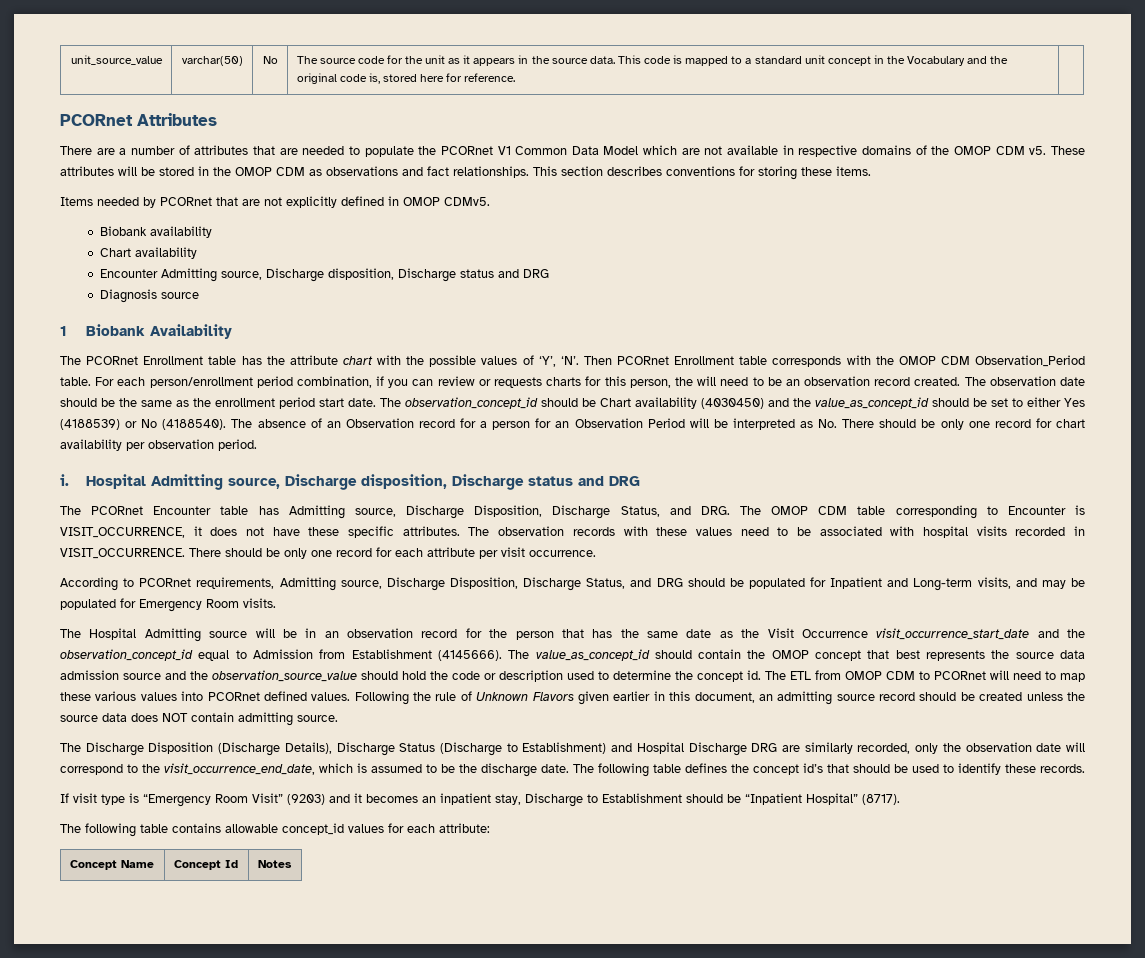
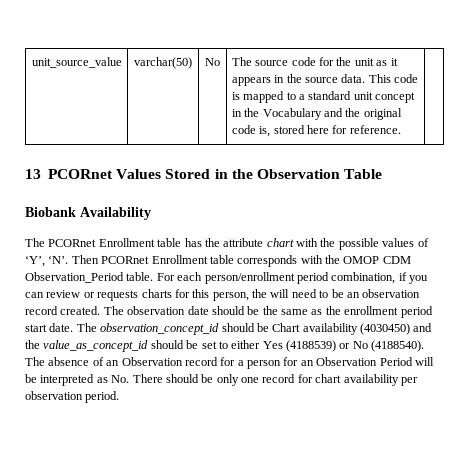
[60,113,217,126] [60,145,1086,157] [60,166,871,180] [60,196,490,208] [100,226,213,238] [100,247,198,259] [100,268,550,282] [100,289,200,303] [60,326,67,336] PCORnet Attributes // There are a number of attributes that are needed to populate the PCORnet V1 Common Data Model which are not available in respective domains of the OMOP CDM v5. These attributes will be stored in the OMOP CDM as observations and fact relationships. This section describes conventions for storing these items. // Items needed by PCORnet that are not explicitly defined in OMOP CDMv5. // Biobank availability // Chart availability // Encounter Admitting source, Discharge disposition, Discharge status and DRG // Diagnosis source // 1 -> [25,169,383,179] 13 PCORnet Values Stored in the Observation Table //
[60,474,640,490] [60,505,1085,519] [60,526,1085,538] [60,547,596,559] [60,577,1085,591] [60,598,276,612] [60,628,1085,642] [60,649,1085,661] [60,670,1085,682] [60,691,1085,705] [60,712,338,726] [60,742,1085,756] [60,763,1085,777] [60,793,900,807] [60,823,490,837] [69,860,154,870] [173,860,238,870] [257,860,292,868] // i. Hospital Admitting source, Discharge disposition, Discharge status and DRG // The PCORnet Encounter table has Admitting source, Discharge Disposition, Discharge Status, and DRG. The OMOP CDM table corresponding to Encounter is VISIT_OCCURRENCE, it does not have these specific attributes. The observation records with these values need to be associated with hospital visits recorded in VISIT_OCCURRENCE. There should be only one record for each attribute per visit occurrence. // According to PCORnet requirements, Admitting source, Discharge Disposition, Discharge Status, and DRG should be populated for Inpatient and Long-term visits, and may be populated for Emergency Room visits. // The Hospital Admitting source will be in an observation record for the person that has the same date as the Visit Occurrence visit_occurrence_start_date and the observation_concept_id equal to Admission from Establishment (4145666). The value_as_concept_id should contain the OMOP concept that best represents the source data admission source and the observation_source_value should hold the code or description used to determine the concept id. The ETL from OMOP CDM to PCORnet will need to map these various values into PCORnet defined values. Following the rule of Unknown Flavors given earlier in this document, an admitting source record should be created unless the source data does NOT contain admitting source. // The Discharge Disposition (Discharge Details), Discharge Status (Discharge to Establishment) and Hospital Discharge DRG are similarly recorded, only the observation date will correspond to the visit_occurrence_end_date, which is assumed to be the discharge date. The following table defines the concept id’s that should be used to identify these records. // If visit type is “Emergency Room Visit” (9203) and it becomes an inpatient stay, Discharge to Establishment should be “Inpatient Hospital” (8717). // The following table contains allowable concept_id values for each attribute: // Concept Name | Concept Id | Notes -> (120, 397) none

